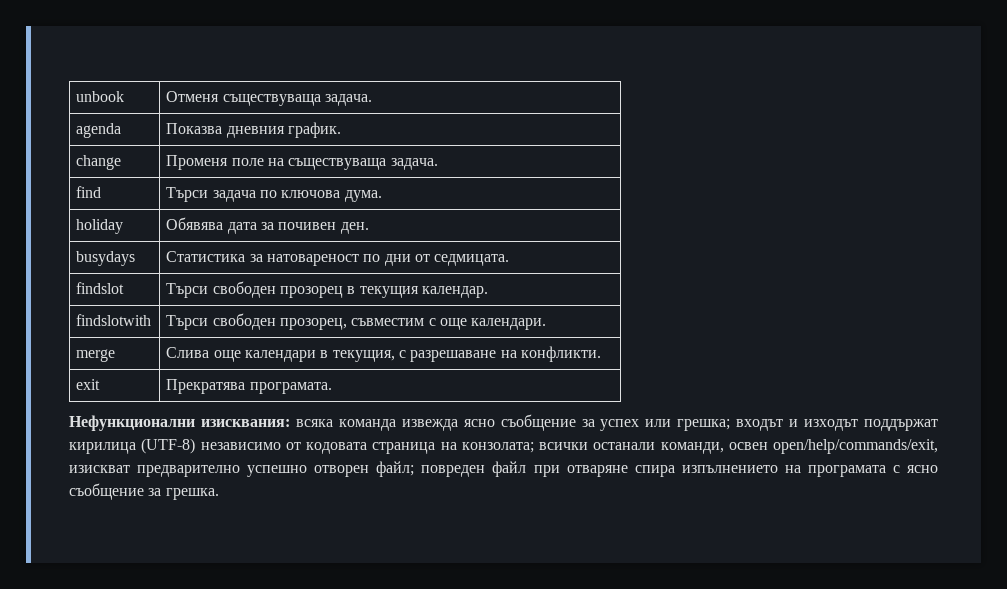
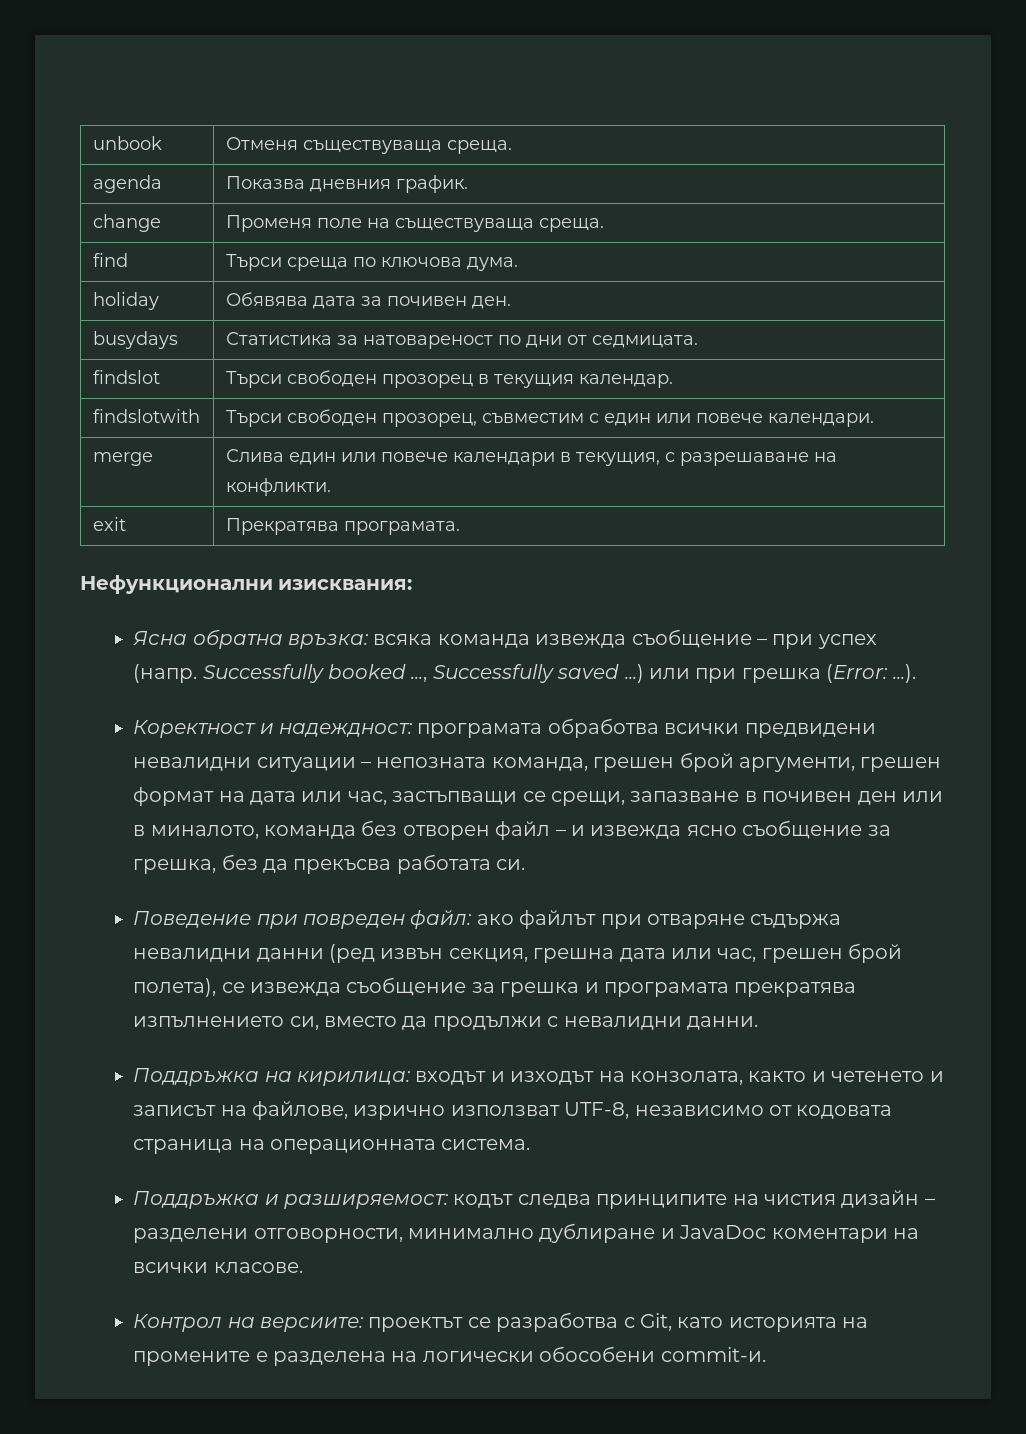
[325,94,373,106] задача. -> [446,140,512,154] среща.
[390,158,438,170] задача. -> [538,218,604,232] среща.
[212,190,256,202] задача -> [286,257,348,271] среща
[440,318,468,330] още -> [603,413,763,426] един или повече
[213,350,241,362] още -> [288,452,448,465] един или повече
[295,414,939,431] [69,438,196,454] всяка команда извежда ясно съобщение за успех или грешка; входът и изходът поддържат кирилица (UTF-8) -> [133,629,877,649] [133,664,916,683] [133,718,876,738] [133,752,942,772] [133,787,944,806] [133,820,891,840] [133,854,526,874] [133,910,842,929] [133,943,903,963] [133,977,857,997] [133,1016,759,1031] [133,1068,944,1086] [133,1101,630,1120] // Ясна обратна връзка: всяка команда извежда съобщение – при успех (напр. Successfully booked ..., Successfully saved ...) или при грешка (Error: ...). // Коректност и надеждност: програмата обработва всички предвидени невалидни ситуации – непозната команда, грешен брой аргументи, грешен формат на дата или час, застъпващи се срещи, запазване в почивен ден или в миналото, команда без отворен файл – и извежда ясно съобщение за грешка, без да прекъсва работата си. // Поведение при повреден файл: ако файлът при отваряне съдържа невалидни данни (ред извън секция, грешна дата или час, грешен брой полета), се извежда съобщение за грешка и програмата прекратява изпълнението си, вместо да продължи с невалидни данни. // Поддръжка на кирилица: входът и изходът на конзолата, както и четенето и записът на файлове, изрично използват UTF-8,
[461,439,938,454] [69,461,938,477] [69,483,219,500] конзолата; всички останали команди, освен open/help/commands/exit, изискват предварително успешно отворен файл; повреден файл при отваряне спира изпълнението на програмата с ясно съобщение за грешка. -> [270,1139,531,1154] [133,1190,935,1209] [133,1223,920,1243] [133,1262,303,1273] [133,1312,869,1332] [133,1346,766,1366] операционната система. // Поддръжка и разширяемост: кодът следва принципите на чистия дизайн – разделени отговорности, минимално дублиране и JavaDoc коментари на всички класове. // Контрол на версиите: проектът се разработва с Git, като историята на промените е разделена на логически обособени commit-и.

